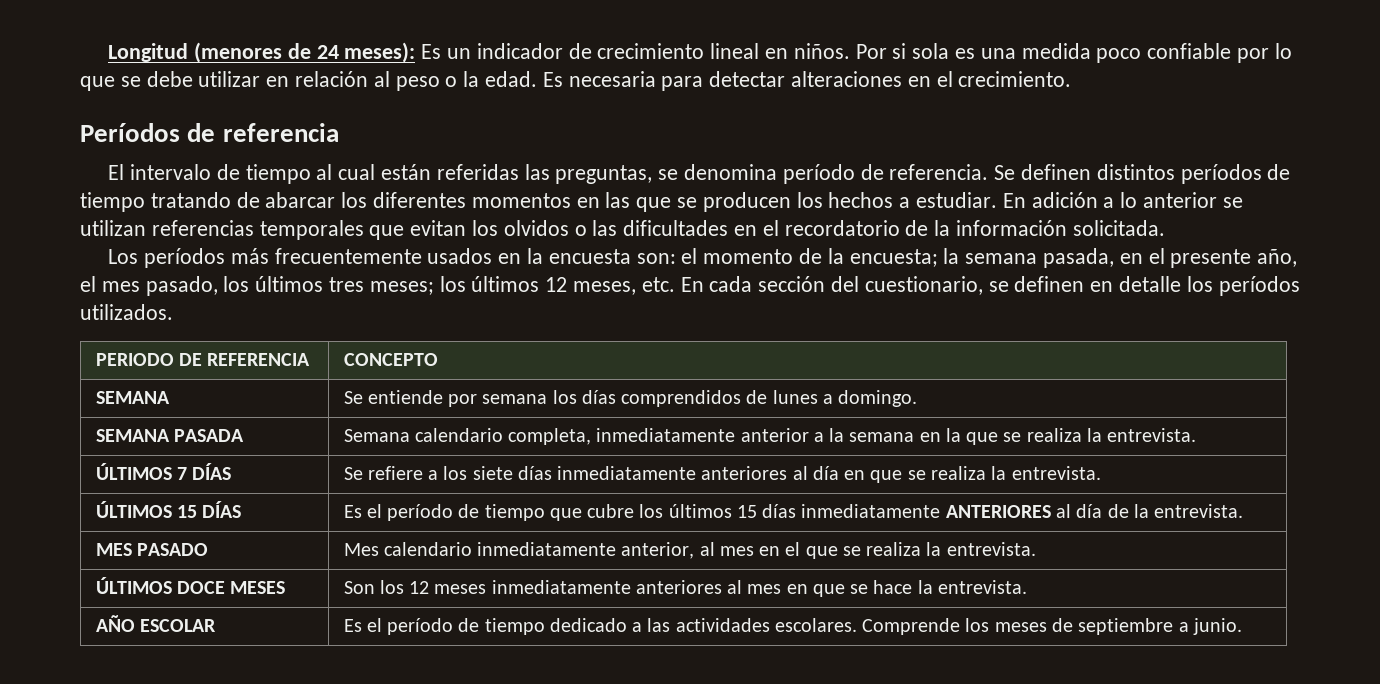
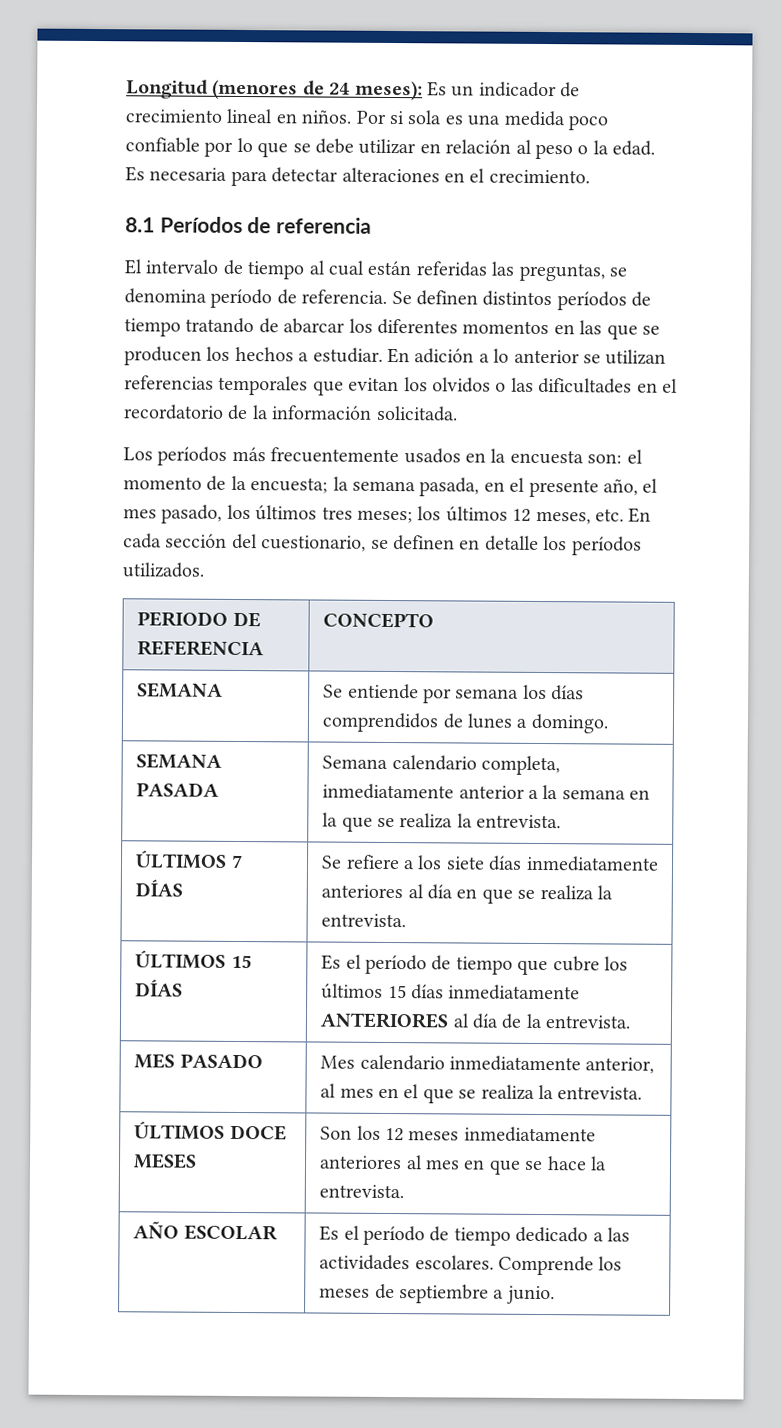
(1072, 79) none -> [125,217,155,233] 8.1

